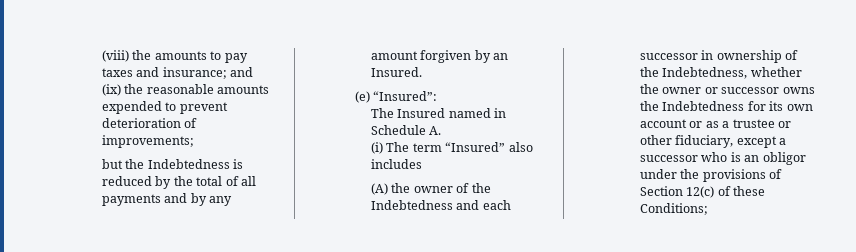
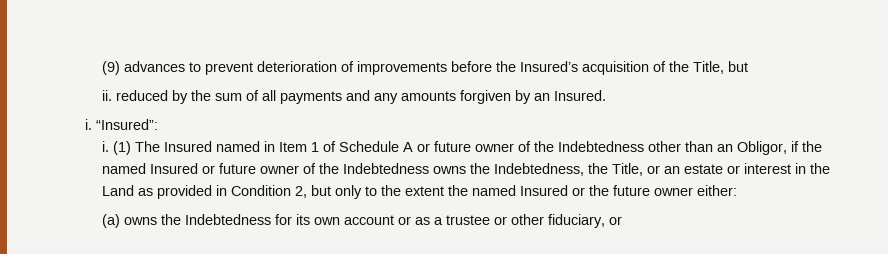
[102,50,248,63] [102,67,254,79] [102,84,270,96] [102,101,228,114] [102,118,198,128] [102,135,195,148] [102,159,244,169] (viii) the amounts to pay taxes and insurance; and // (ix) the reasonable amounts expended to prevent deterioration of improvements; // but the Indebtedness is -> [101,61,748,75] [101,90,112,101] (9) advances to prevent deterioration of improvements before the Insured’s acquisition of the Title, but // ii.
[196,176,223,186] total -> [214,93,242,101] sum
[190,193,233,206] [371,51,419,60] by any amount -> [373,91,456,104] any amounts
[355,91,371,103] (e) -> [84,119,92,130] i.
(438, 96) none -> [101,141,131,155] i. (1)
[371,125,442,135] [371,142,533,154] [371,159,423,169] [371,183,491,195] [371,200,511,210] [640,50,799,63] [640,67,802,79] [640,84,780,94] Schedule A. // (i) The term “Insured” also includes // (A) the owner of the Indebtedness and each successor in ownership of the Indebtedness, whether the owner or successor -> [278,141,822,155] [101,163,830,176] [101,185,737,199] [101,214,120,228] Item 1 of Schedule A or future owner of the Indebtedness other than an Obligor, if the named Insured or future owner of the Indebtedness owns the Indebtedness, the Title, or an estate or interest in the Land as provided in Condition 2, but only to the extent the named Insured or the future owner either: // (a)
[736,136,787,148] [640,152,806,165] [640,169,783,182] [640,186,766,198] [640,203,709,215] except a successor who is an obligor under the provisions of Section 12(c) of these Conditions; -> [608,216,622,225] or

